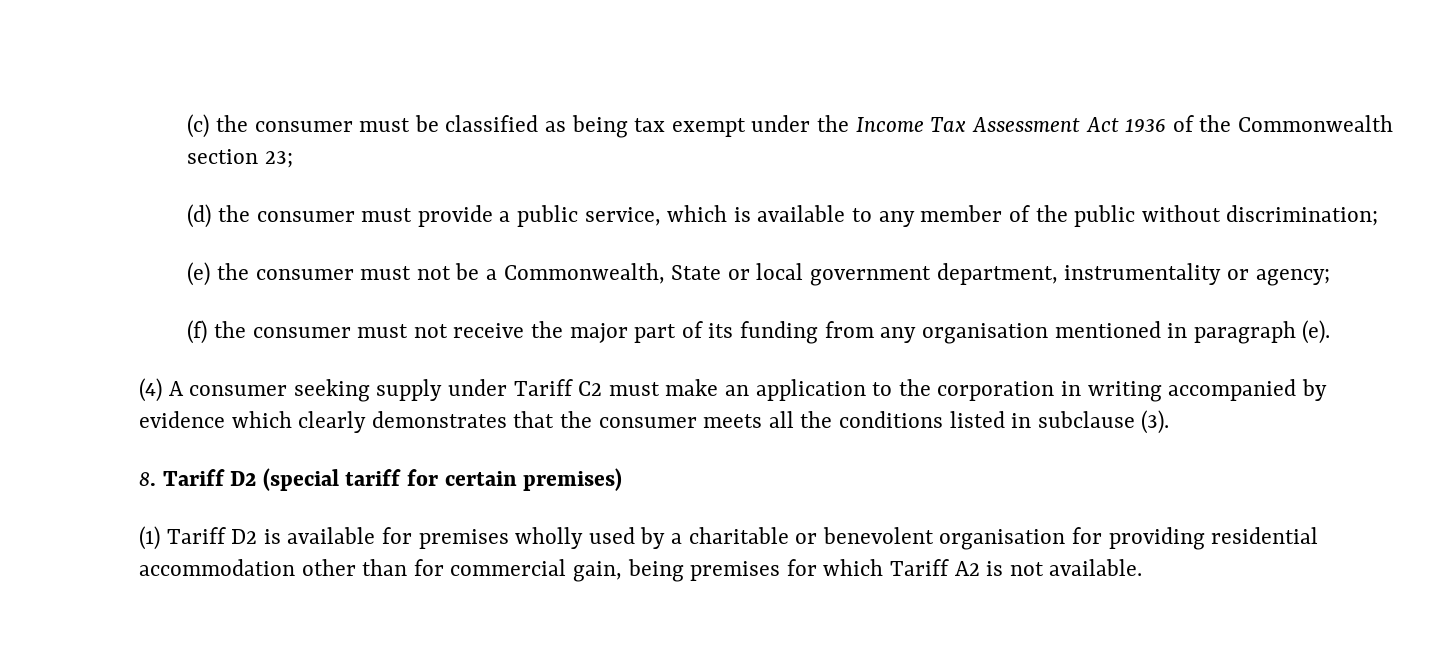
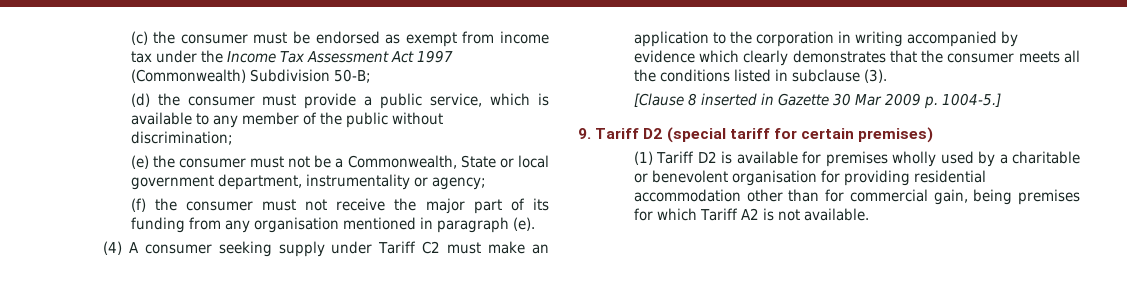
[445,115,746,138] classified as being tax exempt -> [315,31,550,47] [130,51,152,63] endorsed as exempt from income tax
[1125,115,1394,132] [187,149,293,168] 1936 of the Commonwealth section 23; -> [417,50,454,63] [130,69,371,83] 1997 (Commonwealth) Subdivision 50-B;
[138,472,156,486] 8. -> [633,93,1002,109] [578,128,591,139] [Clause 8 inserted in Gazette 30 Mar 2009 p. 1004-5.] // 9.

